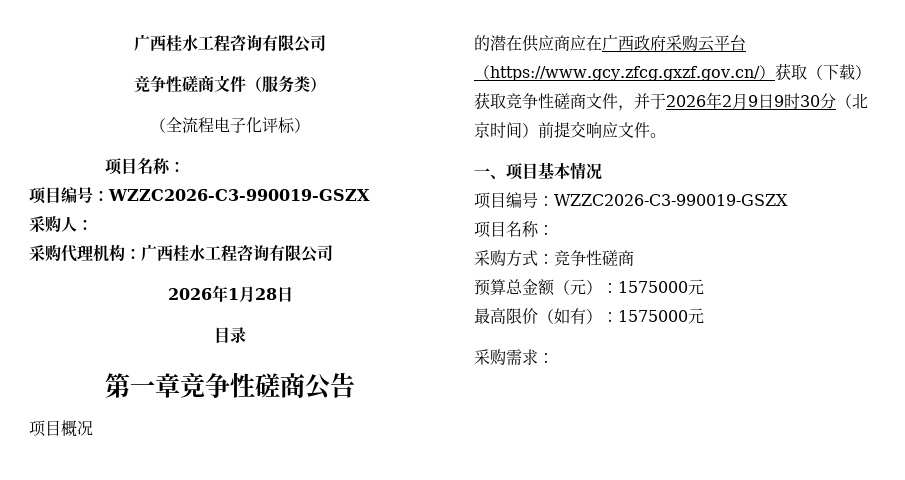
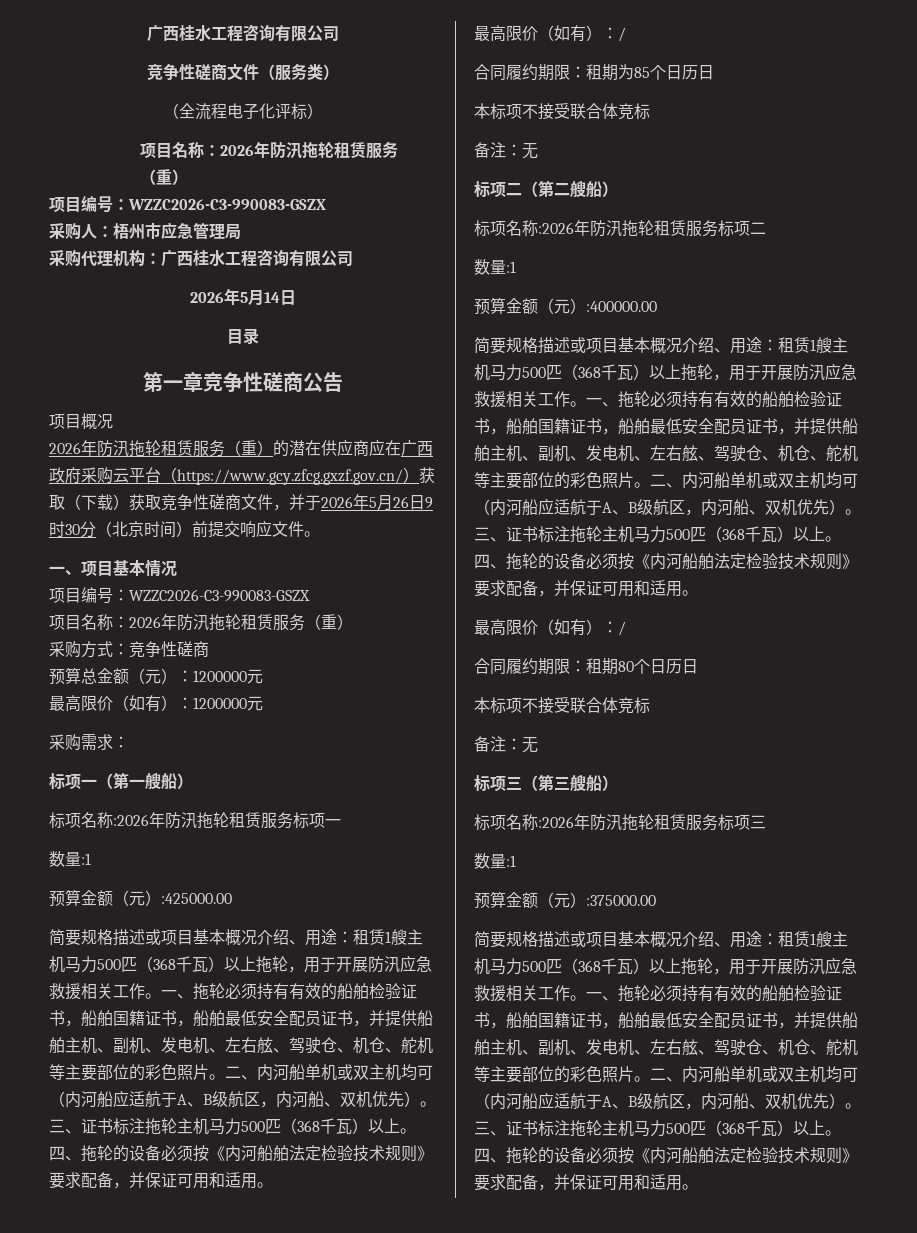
[29,187,370,204] // 项目编号：WZZC2026-C3-990019-GSZX -> [219,141,398,159] [139,169,188,185] [49,195,326,213] 2026年防汛拖轮租赁服务（重） // 项目编号：WZZC2026-C3-990083-GSZX
(93, 224) none -> [113,222,241,240] 梧州市应急管理局
[227,286,277,303] 1月28 -> [239,290,280,306] 5月14
(93, 428) none -> [49,440,273,457] 2026年防汛拖轮租赁服务（重）
[722,93,758,109] 2月9 -> [369,495,409,511] 5月26
[554,194,788,206] [474,221,554,238] WZZC2026-C3-990019-GSZX // 项目名称： -> [129,589,310,602] [49,614,353,631] WZZC2026-C3-990083-GSZX // 项目名称：2026年防汛拖轮租赁服务（重）
[618,281,688,293] 1575000 -> [193,670,247,682] 1200000
[618,310,688,322] 1575000 -> [193,697,247,709] 1200000
(554, 358) none -> [49,772,193,790] [49,812,341,829] [49,851,91,867] [49,889,232,907] [49,929,423,946] [49,955,432,973] [49,983,417,1000] [49,1010,433,1027] [49,1037,433,1054] [49,1064,433,1081] [49,1090,436,1108] [49,1118,416,1135] [49,1145,433,1162] [49,1172,273,1189] [474,25,626,42] [474,64,714,81] [474,103,650,120] [474,142,538,159] [474,180,618,198] [474,220,766,237] [474,259,516,275] [474,297,657,315] [474,337,848,354] [474,363,857,381] [474,391,842,408] [474,418,858,435] [474,445,858,462] [474,472,858,489] [474,498,861,516] [474,526,841,543] [474,553,858,570] [474,580,698,597] [474,619,626,636] [474,658,698,675] [474,697,650,714] [474,736,538,753] [474,774,618,792] [474,814,766,831] [474,853,516,869] [474,891,656,909] [474,931,848,948] [474,957,857,975] [474,985,842,1002] [474,1012,858,1029] [474,1039,858,1056] [474,1066,858,1083] [474,1092,861,1110] [474,1120,841,1137] [474,1147,858,1164] [474,1174,698,1191] // 标项一（第一艘船） // 标项名称:2026年防汛拖轮租赁服务标项一 // 数量:1 // 预算金额（元）:425000.00 // 简要规格描述或项目基本概况介绍、用途：租赁1艘主机马力500匹（368千瓦）以上拖轮，用于开展防汛应急救援相关工作。一、拖轮必须持有有效的船舶检验证书，船舶国籍证书，船舶最低安全配员证书，并提供船舶主机、副机、发电机、左右舷、驾驶仓、机仓、舵机等主要部位的彩色照片。二、内河船单机或双主机均可（内河船应适航于A、B级航区，内河船、双机优先）。三、证书标注拖轮主机马力500匹（368千瓦）以上。四、拖轮的设备必须按《内河船舶法定检验技术规则》要求配备，并保证可用和适用。 // 最高限价（如有）：/ // 合同履约期限：租期为85个日历日 // 本标项不接受联合体竞标 // 备注：无 // 标项二（第二艘船） // 标项名称:2026年防汛拖轮租赁服务标项二 // 数量:1 // 预算金额（元）:400000.00 // 简要规格描述或项目基本概况介绍、用途：租赁1艘主机马力500匹（368千瓦）以上拖轮，用于开展防汛应急救援相关工作。一、拖轮必须持有有效的船舶检验证书，船舶国籍证书，船舶最低安全配员证书，并提供船舶主机、副机、发电机、左右舷、驾驶仓、机仓、舵机等主要部位的彩色照片。二、内河船单机或双主机均可（内河船应适航于A、B级航区，内河船、双机优先）。三、证书标注拖轮主机马力500匹（368千瓦）以上。四、拖轮的设备必须按《内河船舶法定检验技术规则》要求配备，并保证可用和适用。 // 最高限价（如有）：/ // 合同履约期限：租期80个日历日 // 本标项不接受联合体竞标 // 备注：无 // 标项三（第三艘船） // 标项名称:2026年防汛拖轮租赁服务标项三 // 数量:1 // 预算金额（元）:375000.00 // 简要规格描述或项目基本概况介绍、用途：租赁1艘主机马力500匹（368千瓦）以上拖轮，用于开展防汛应急救援相关工作。一、拖轮必须持有有效的船舶检验证书，船舶国籍证书，船舶最低安全配员证书，并提供船舶主机、副机、发电机、左右舷、驾驶仓、机仓、舵机等主要部位的彩色照片。二、内河船单机或双主机均可（内河船应适航于A、B级航区，内河船、双机优先）。三、证书标注拖轮主机马力500匹（368千瓦）以上。四、拖轮的设备必须按《内河船舶法定检验技术规则》要求配备，并保证可用和适用。

